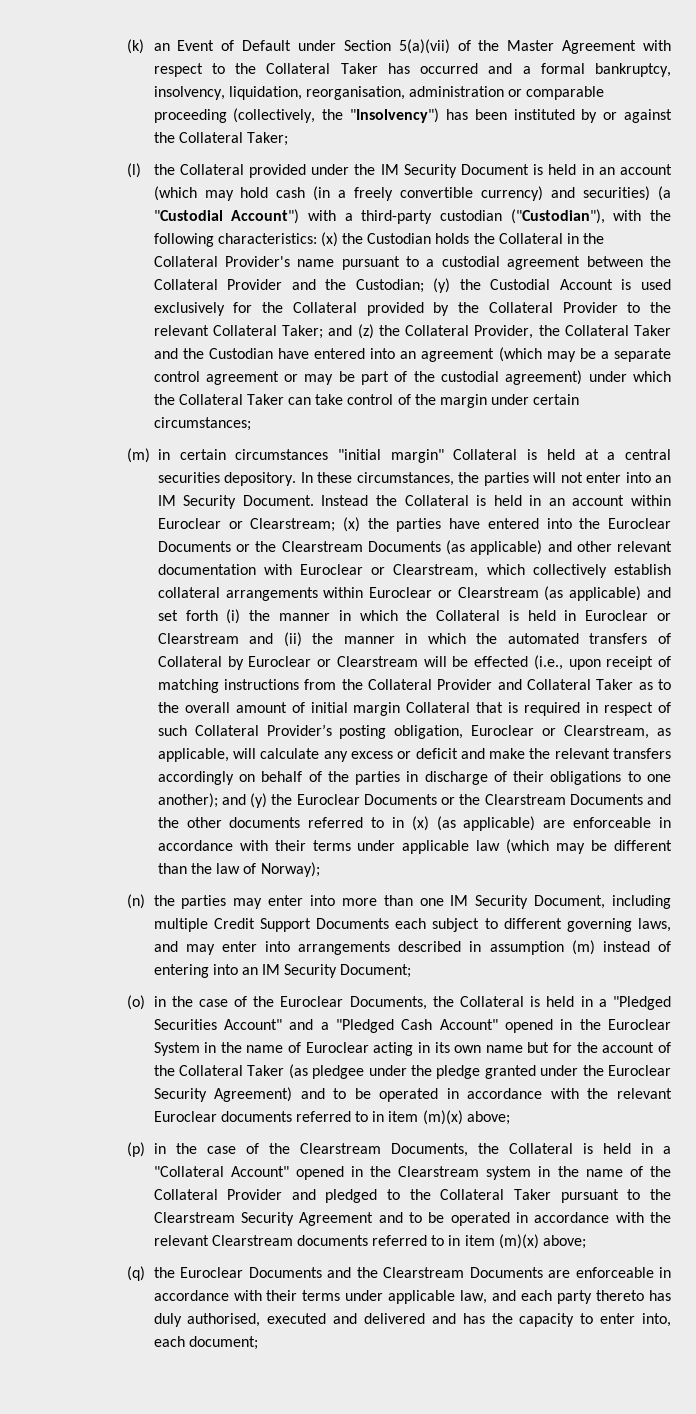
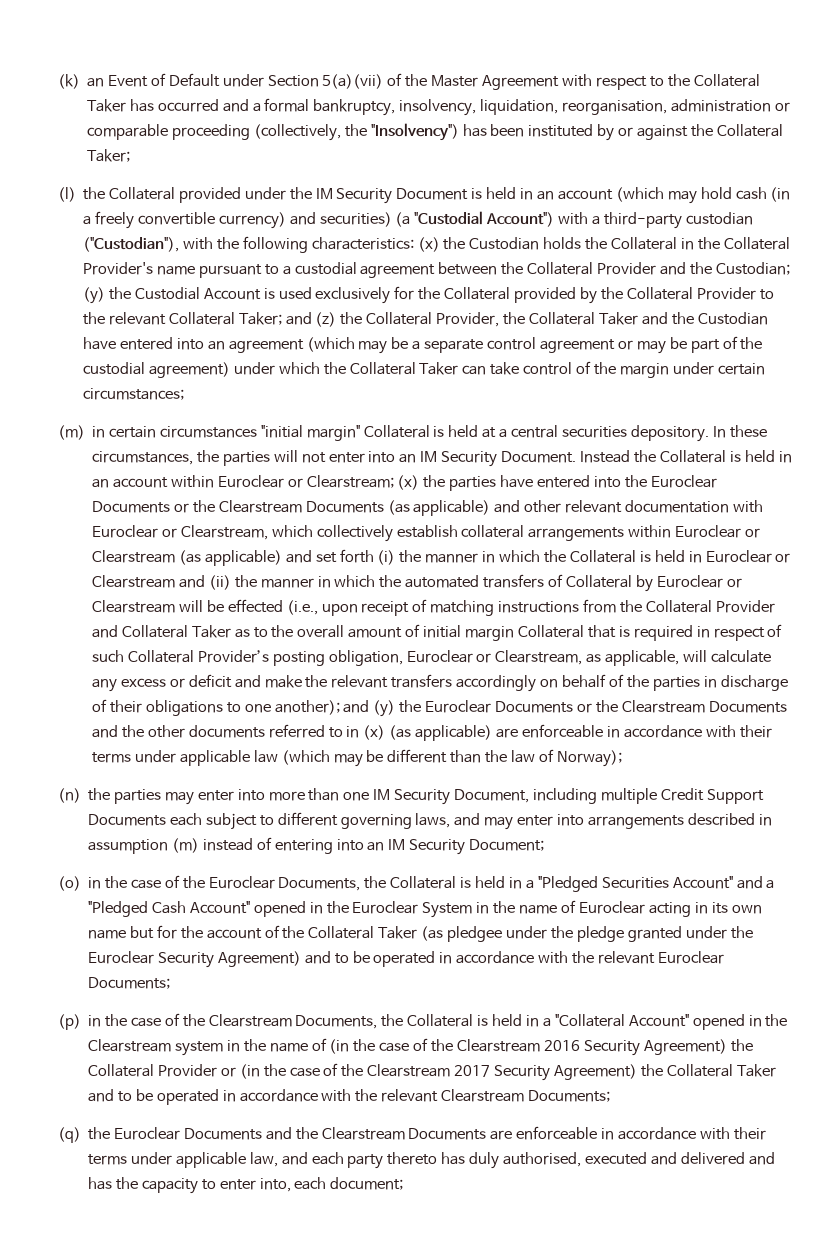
[220,1110,510,1125] documents referred to in item (m)(x) above; -> [87,977,170,989] Documents;
[650,1166,671,1177] [153,1189,671,1203] [153,1212,374,1226] the Collateral Provider and pledged to the Collateral Taker pursuant to the Clearstream Security Agreement -> [329,1038,753,1056] [87,1063,776,1081] (in the case of the Clearstream 2016 Security Agreement) the Collateral Provider or (in the case of the Clearstream 2017 Security Agreement) the Collateral Taker
[296,1234,587,1249] documents referred to in item (m)(x) above; -> [528,1090,611,1102] Documents;

